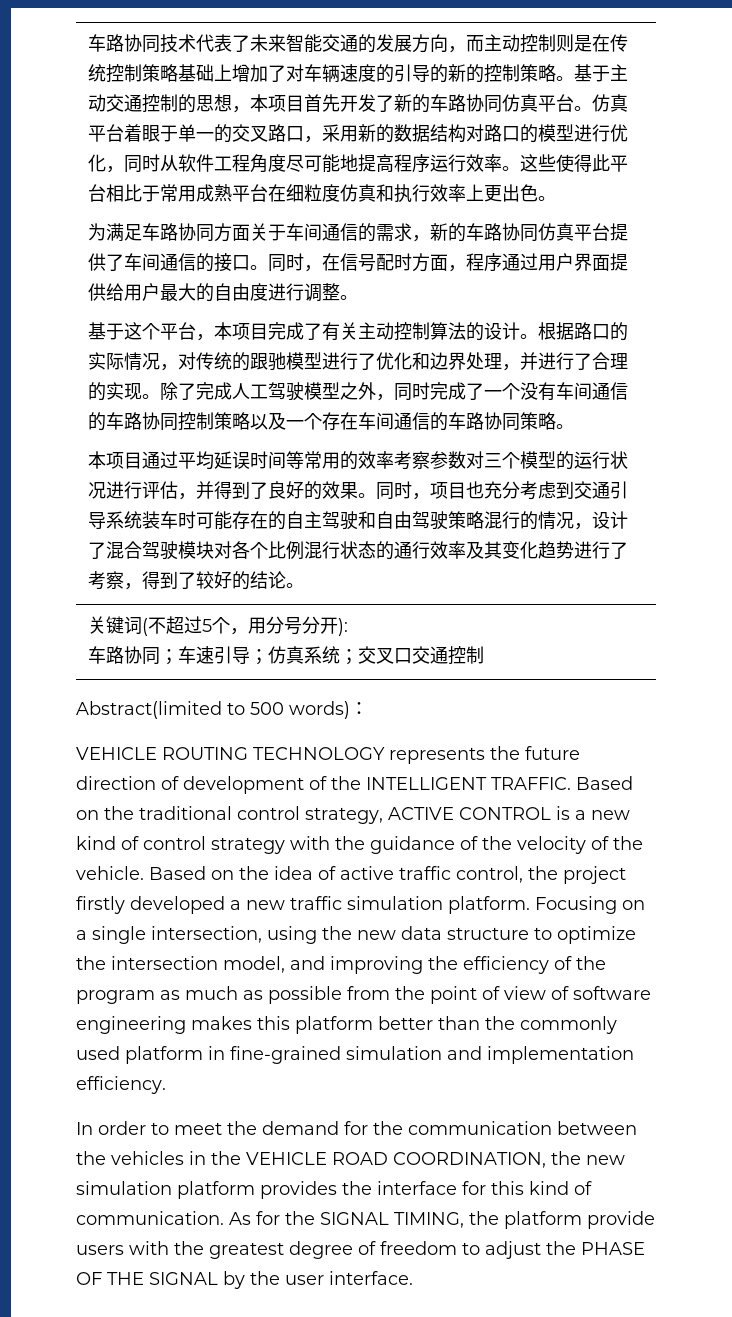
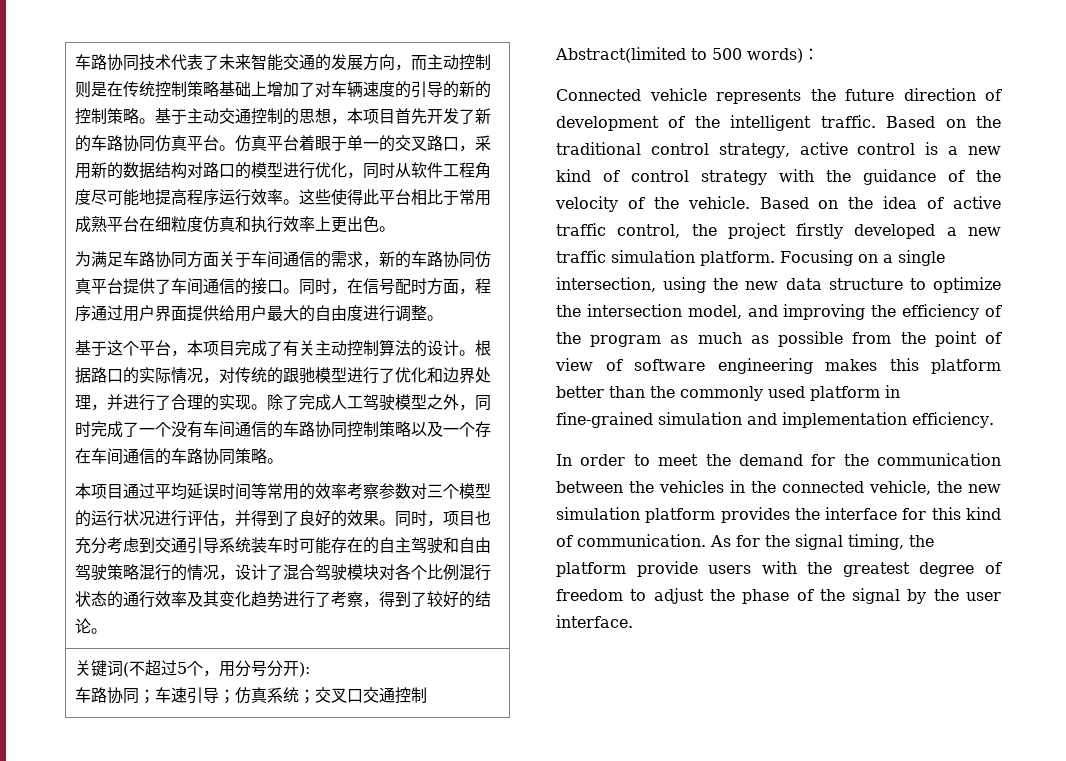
[76,747,385,760] VEHICLE ROUTING TECHNOLOGY -> [556,88,707,101] Connected vehicle
[366,777,571,790] INTELLIGENT TRAFFIC. -> [730,115,876,131] intelligent traffic.
[388,807,551,820] ACTIVE CONTROL -> [799,142,916,155] active control
[246,1152,546,1168] VEHICLE ROAD COORDINATION, -> [782,480,931,495] connected vehicle,
[320,1212,464,1228] SIGNAL TIMING, -> [795,534,904,550] signal timing,
[581,1242,645,1255] [76,1272,218,1285] PHASE OF THE SIGNAL -> [742,588,901,604] phase of the signal

